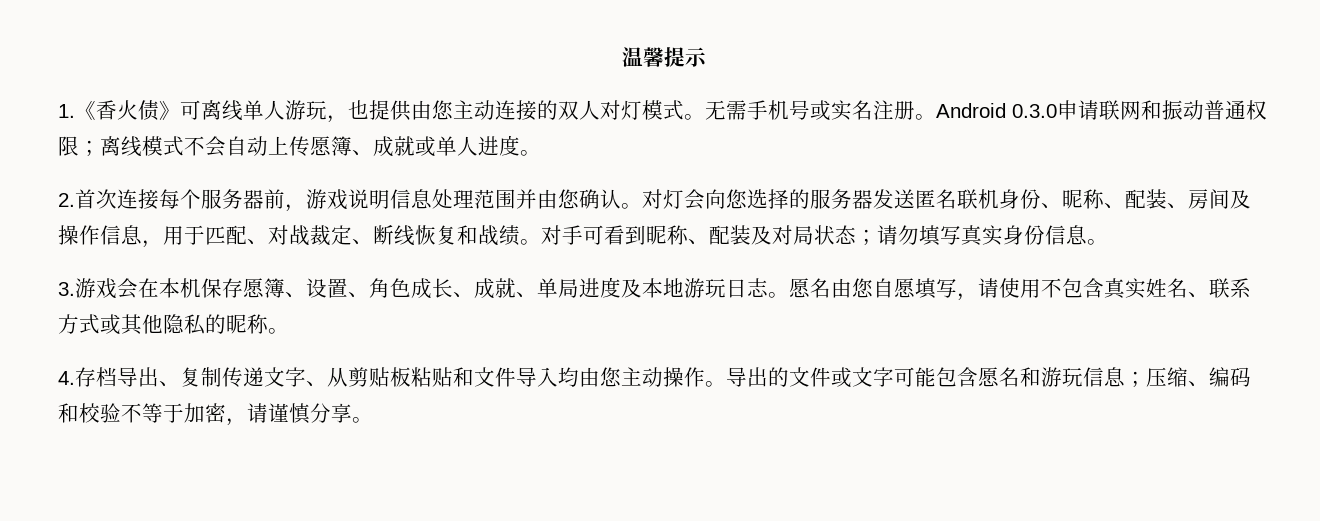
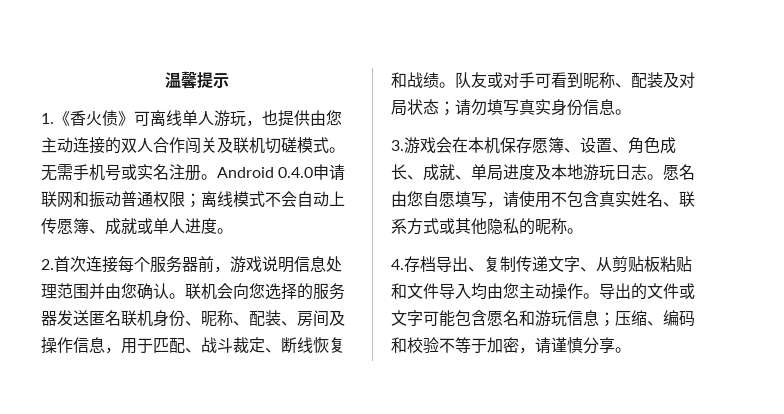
[600,100,642,120] 对灯 -> [153,137,297,154] 合作闯关及联机切磋
[1012,104,1057,118] 0.3.0 -> [278,167,314,178] 0.4.0
[642,189,684,209] 对灯 -> [185,283,217,300] 联机
[268,225,310,246] 对战 -> [201,337,233,354] 战斗
(541, 242) none -> [455,72,503,88] 队友或

